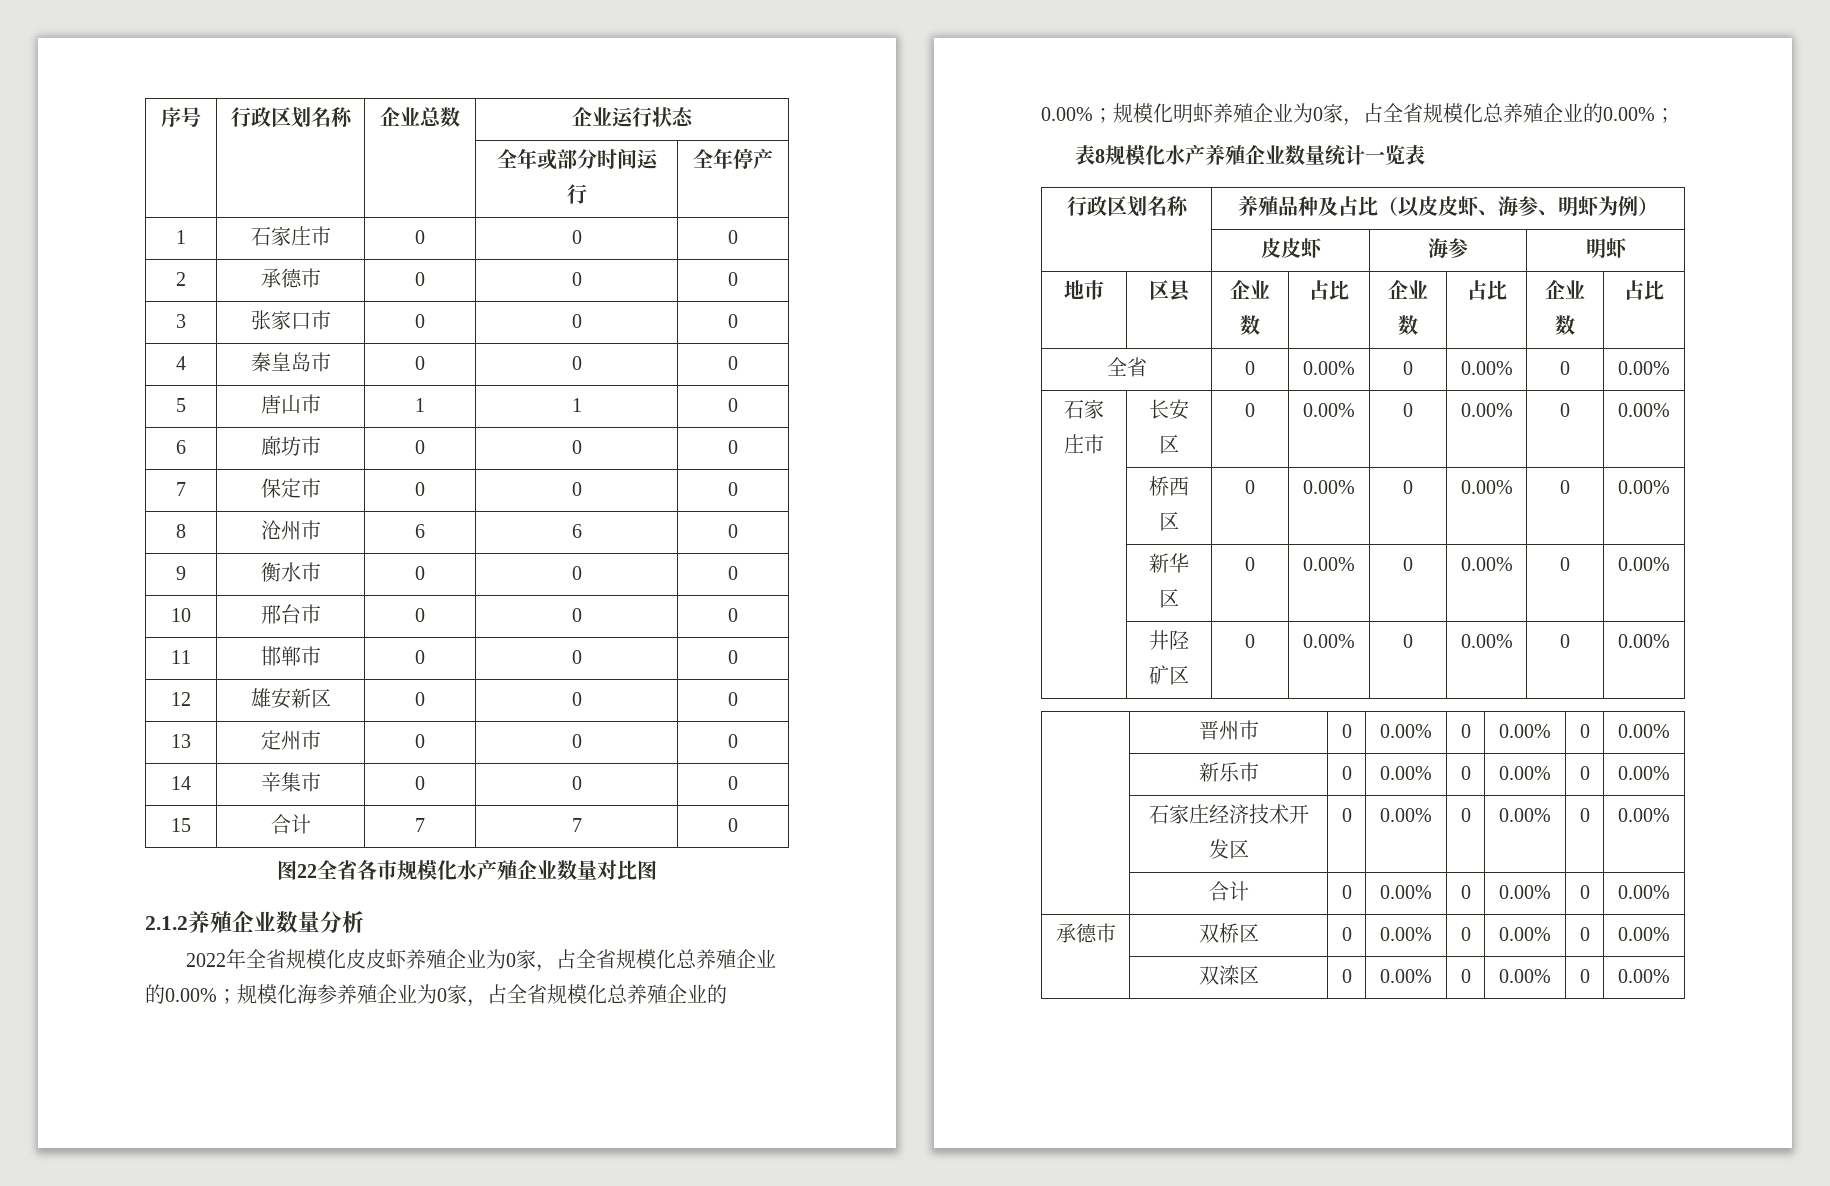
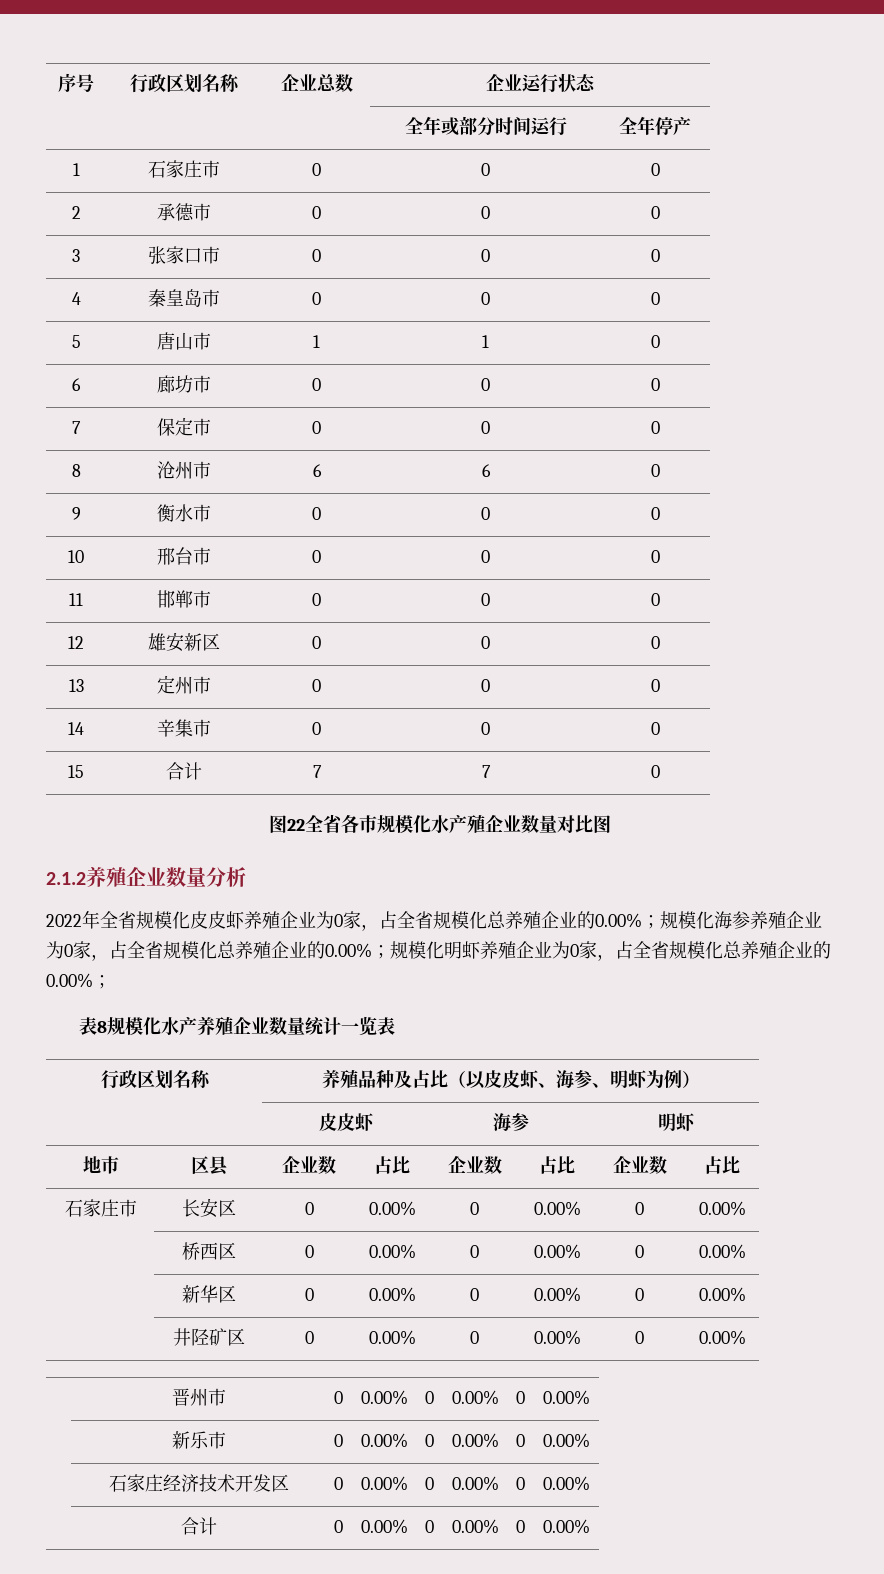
[1106,357,1147,377] [1245,361,1255,375] [1303,361,1355,375] [1403,361,1413,375] [1460,361,1513,375] [1560,361,1570,375] [1618,361,1670,375] // 全省 | 0 | 0.00% | 0 | 0.00% | 0 | 0.00% -> (740, 1165) none
[1055,923,1116,943] [1198,923,1259,943] [1341,927,1352,941] [1380,927,1432,941] [1460,927,1471,941] [1499,927,1551,941] [1579,927,1590,941] [1618,927,1670,941] [1198,965,1259,985] [1341,969,1352,983] [1380,969,1432,983] [1460,969,1471,983] [1499,969,1551,983] [1579,969,1590,983] [1618,969,1670,983] // 承德市 | 双桥区 | 0 | 0.00% | 0 | 0.00% | 0 | 0.00% // | 双滦区 | 0 | 0.00% | 0 | 0.00% | 0 | 0.00% -> (590, 1526) none

